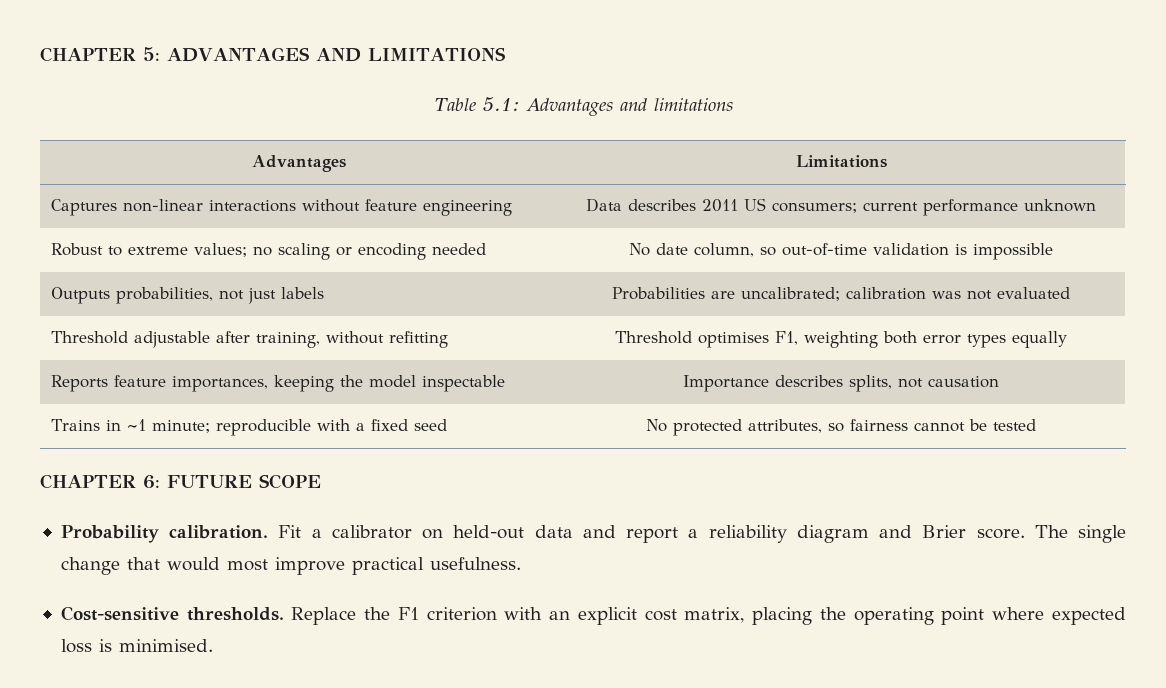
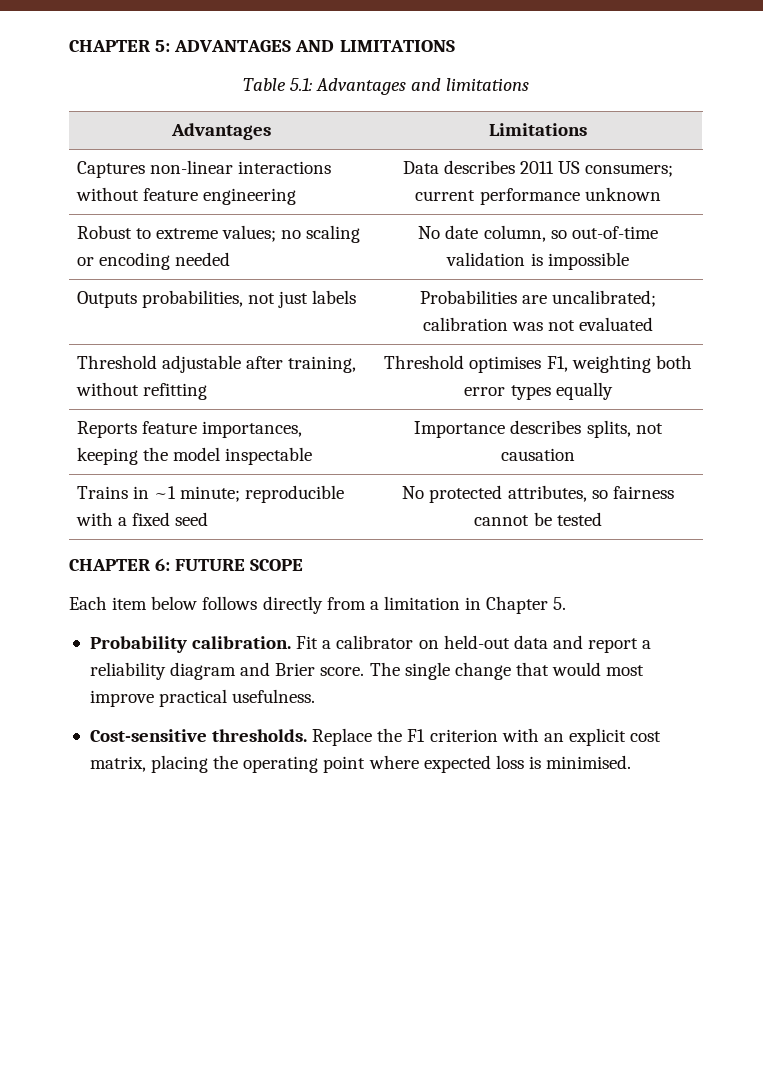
(321, 481) none -> [69,596,567,614] // Each item below follows directly from a limitation in Chapter 5.

